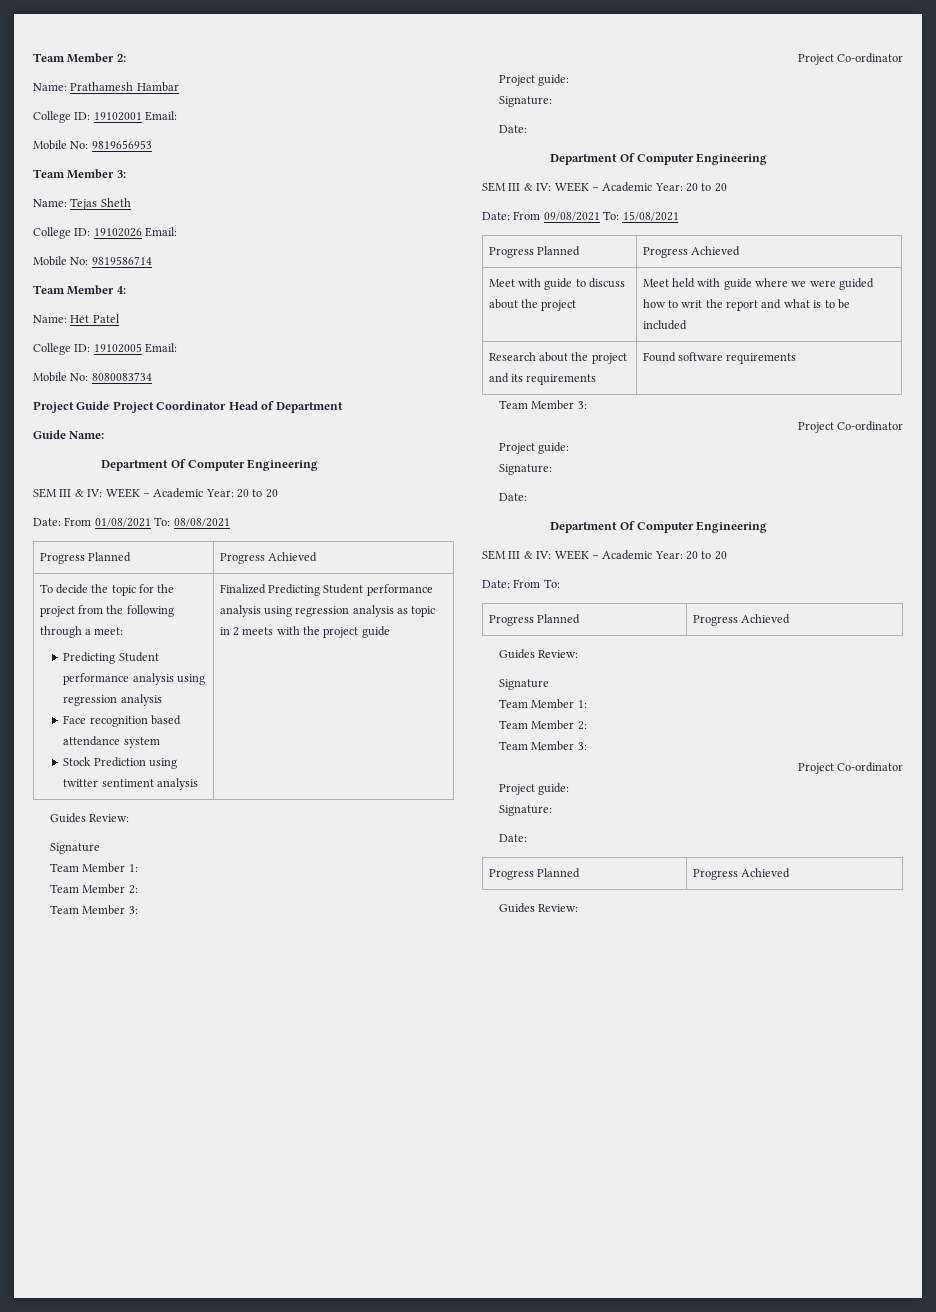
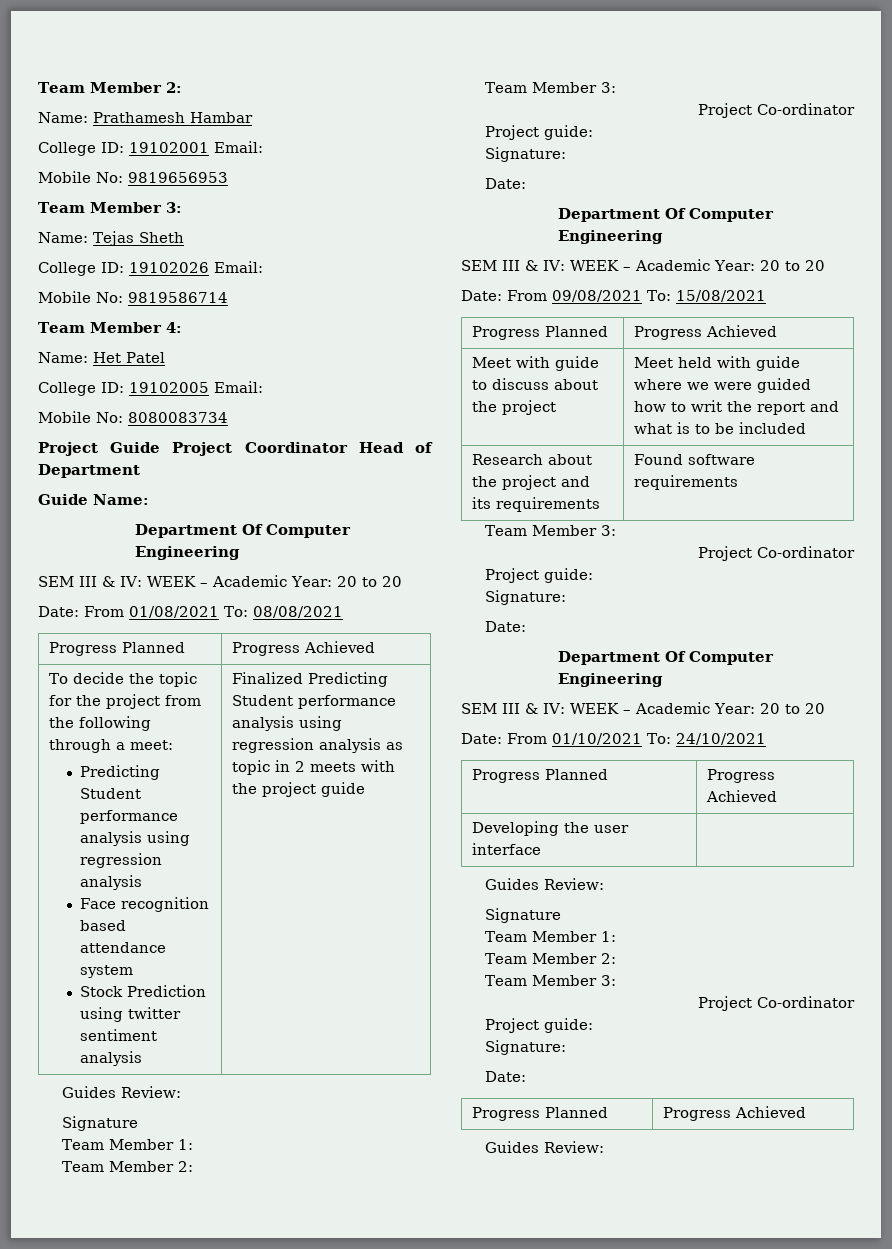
[543,579,560,588] [488,614,580,626] [692,614,790,626] To: // Progress Planned | Progress Achieved -> [552,733,766,745] [472,769,609,783] [707,769,776,783] [706,790,778,802] [472,821,630,836] [472,843,542,855] 01/10/2021 To: 24/10/2021 // Progress Planned | Progress Achieved // Developing the user interface |

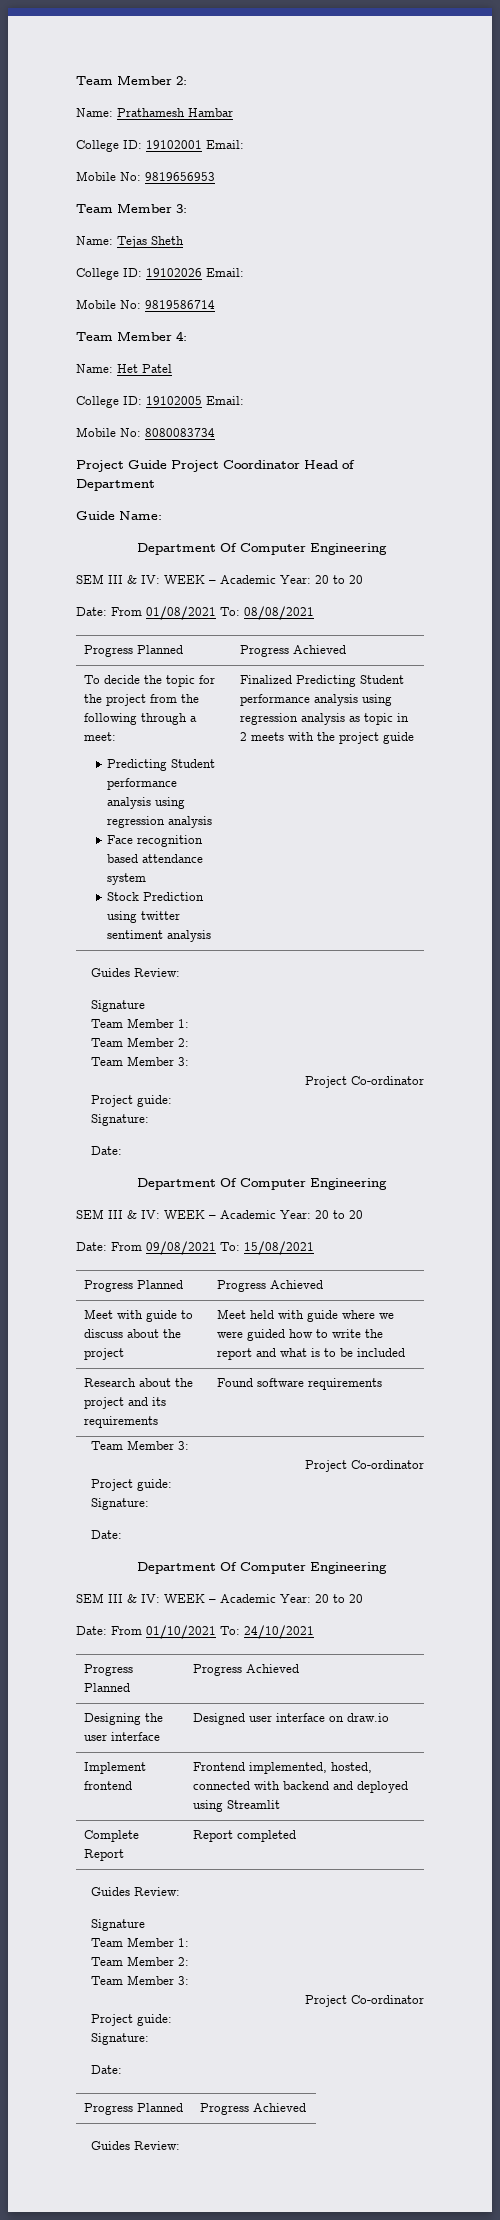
[691,400,723,412] writ -> [331,1329,361,1338] write
[472,821,560,836] Developing -> [83,1713,141,1725] Designing
(542, 849) none -> [192,1713,389,1725] [83,1762,146,1774] [83,1781,132,1790] [192,1762,372,1774] [192,1781,408,1793] [192,1800,280,1812] [83,1830,139,1842] [83,1849,124,1861] [192,1830,296,1842] Designed user interface on draw.io // Implement frontend | Frontend implemented, hosted, connected with backend and deployed using Streamlit // Complete Report | Report completed

